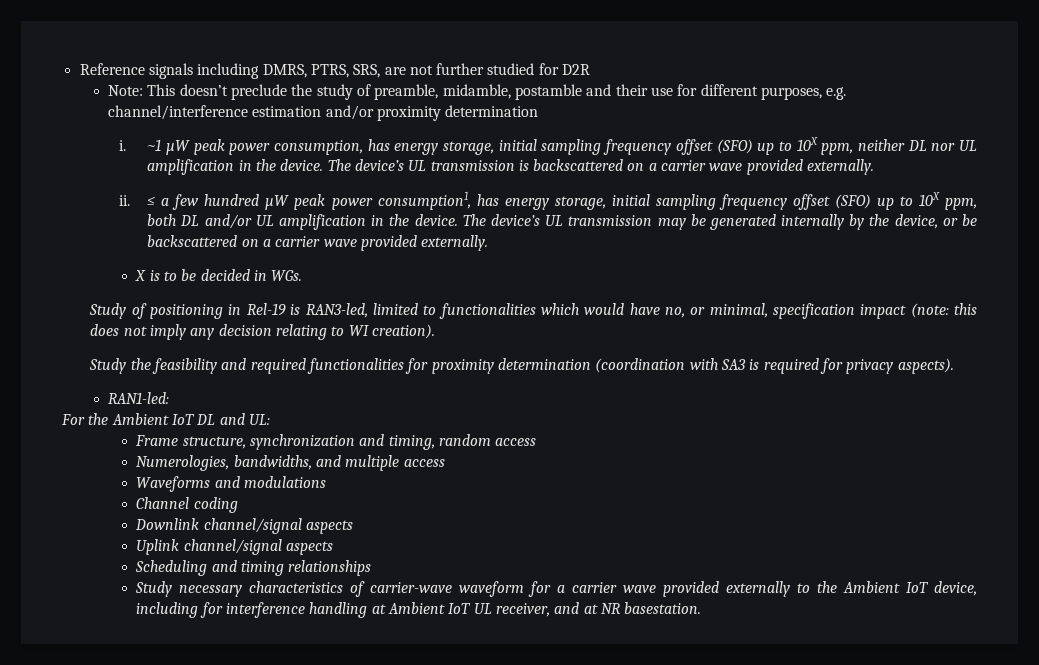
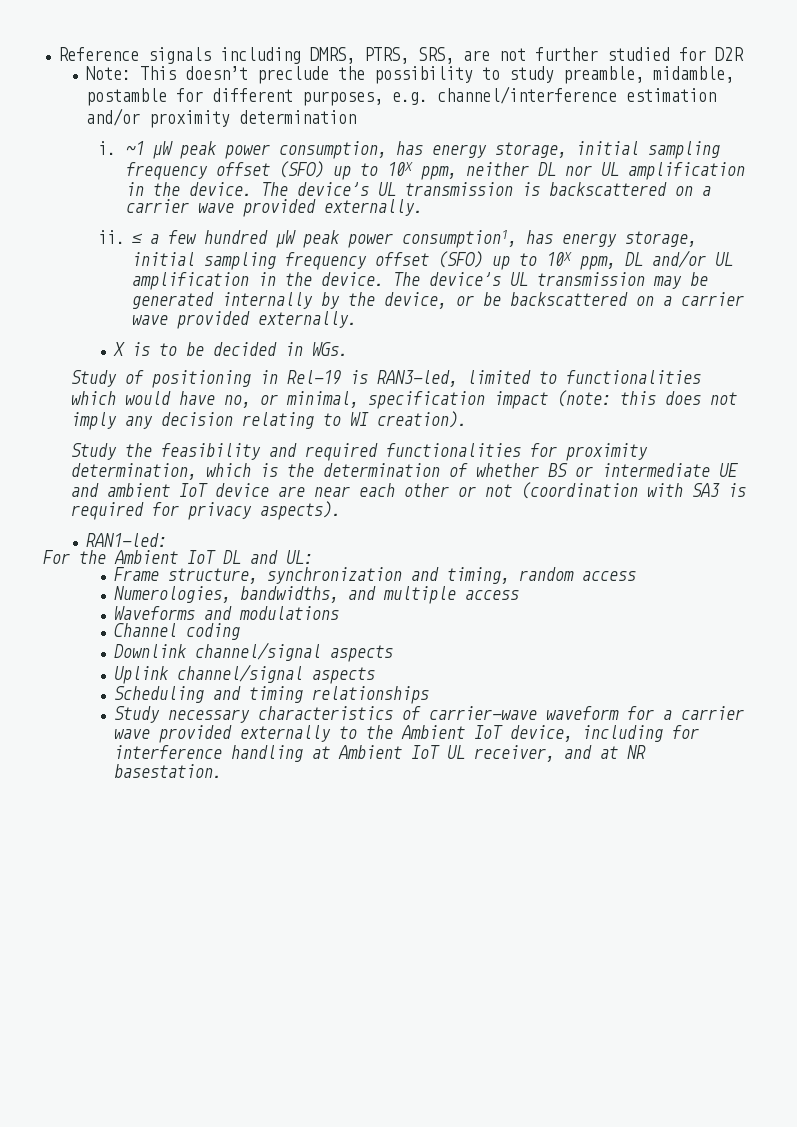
[316,84,673,100] study of preamble, midamble, postamble and their use -> [374,66,735,84] [86,88,168,106] possibility to study preamble, midamble, postamble
[147,214,177,226] both -> (617, 263) none
[497,358,591,370] determination -> [70,463,738,480] [70,483,512,497] determination, which is the determination of whether BS or intermediate UE and ambient IoT device are near each other or not

